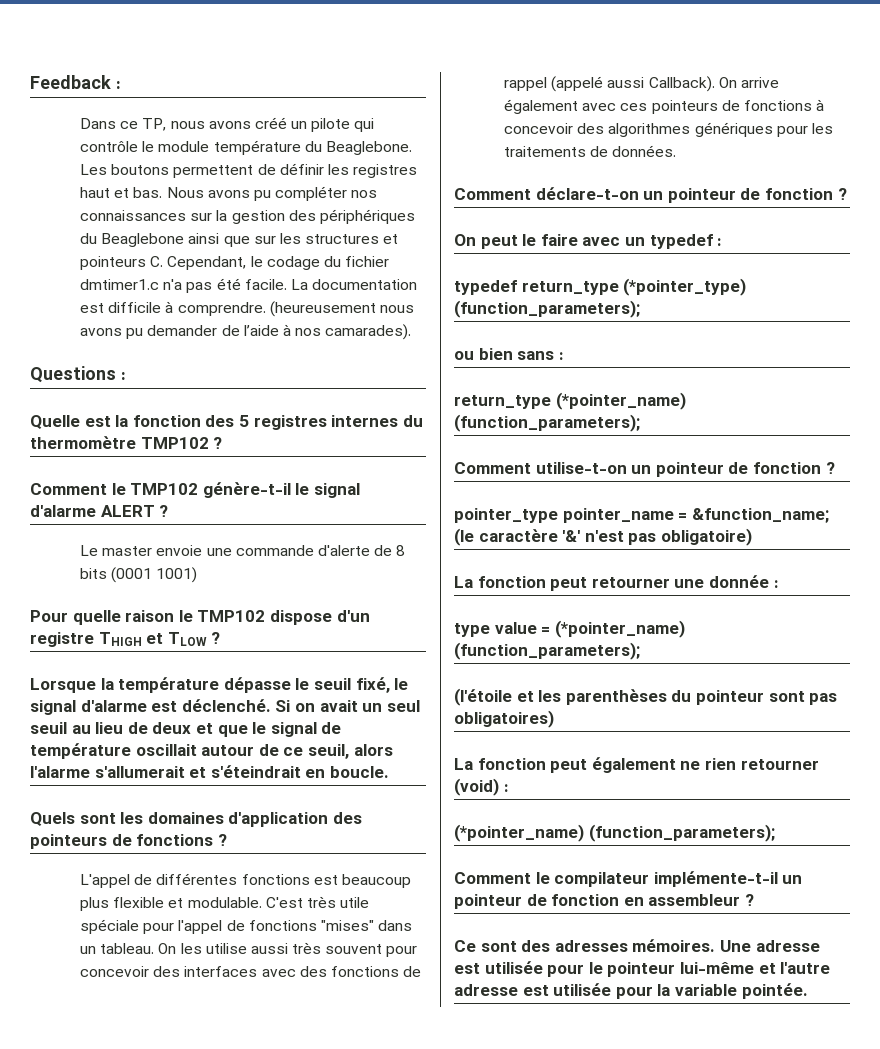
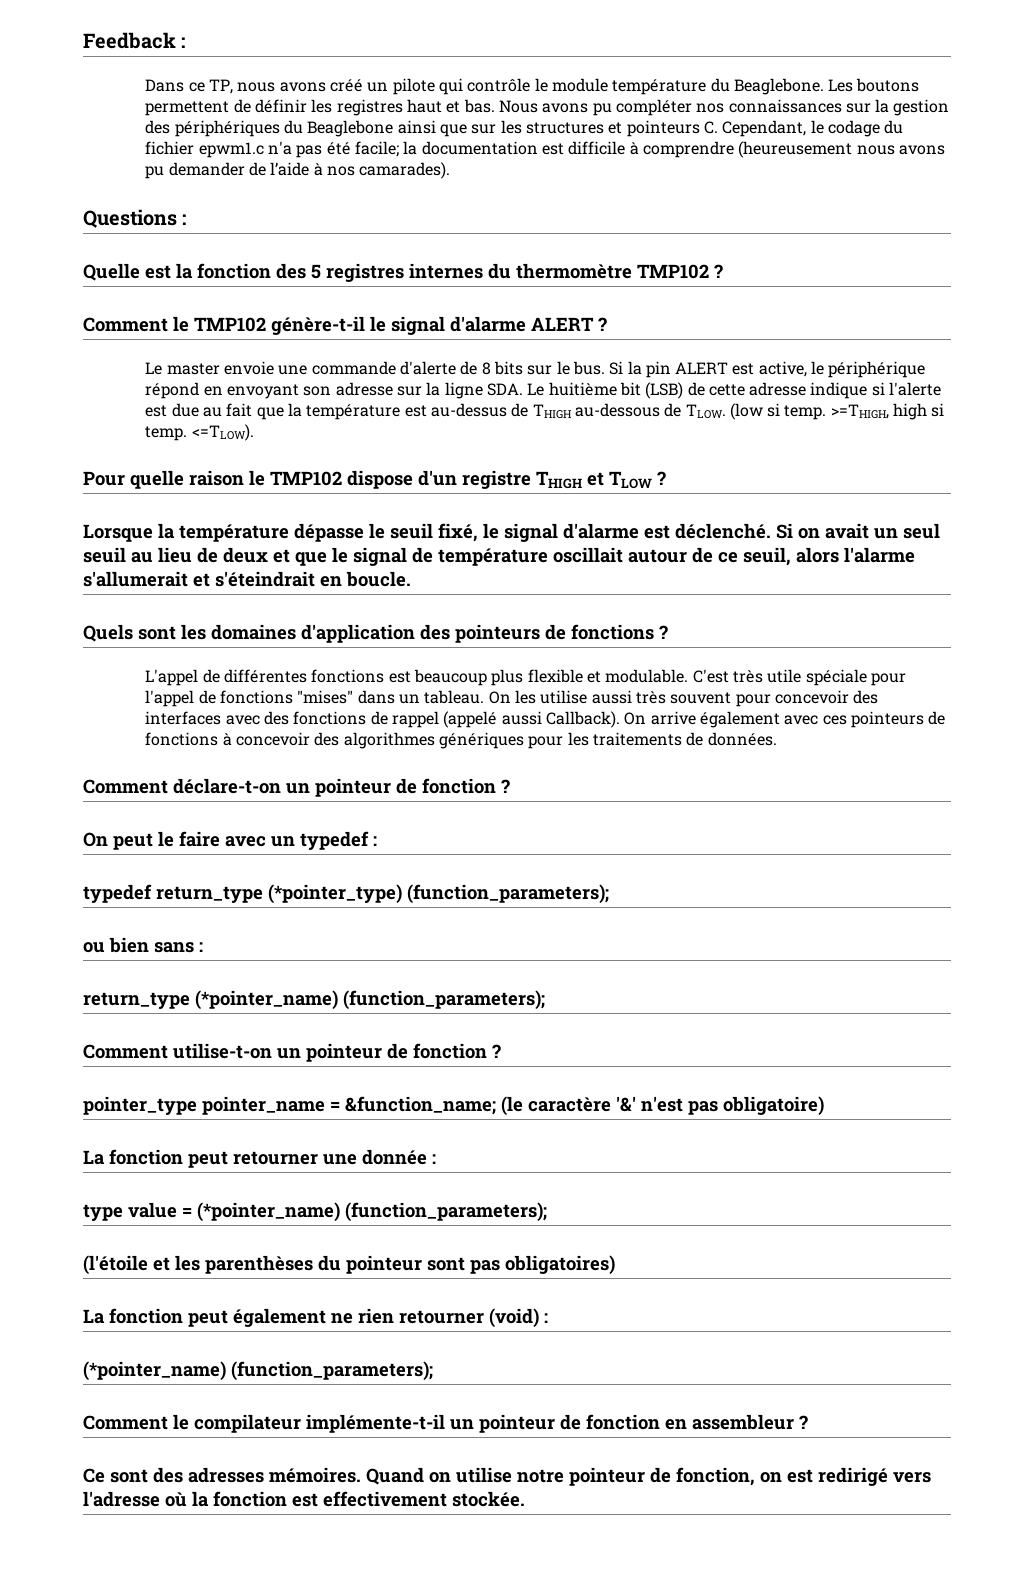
[79,279,159,290] dmtimer1.c -> [198,142,264,158] epwm1.c
[244,279,308,290] facile. La -> [354,141,418,157] facile; la
[177,302,266,316] comprendre. -> [642,141,734,158] comprendre
[111,567,198,583] (0001 1001) -> [527,361,926,378] [145,382,942,399] [145,403,945,420] [145,424,254,441] sur le bus. Si la pin ALERT est active, le périphérique répond en envoyant son adresse sur la ligne SDA. Le huitième bit (LSB) de cette adresse indique si l'alerte est due au fait que la température est au-dessus de THIGH au-dessous de TLOW. (low si temp. >=THIGH, high si temp. <=TLOW).
[719,940,820,952] [454,961,831,977] [454,983,808,999] Une adresse est utilisée pour le pointeur lui-même et l'autre adresse est utilisée pour la variable pointée. -> [366,1467,931,1486] [83,1491,525,1507] Quand on utilise notre pointeur de fonction, on est redirigé vers l'adresse où la fonction est effectivement stockée.

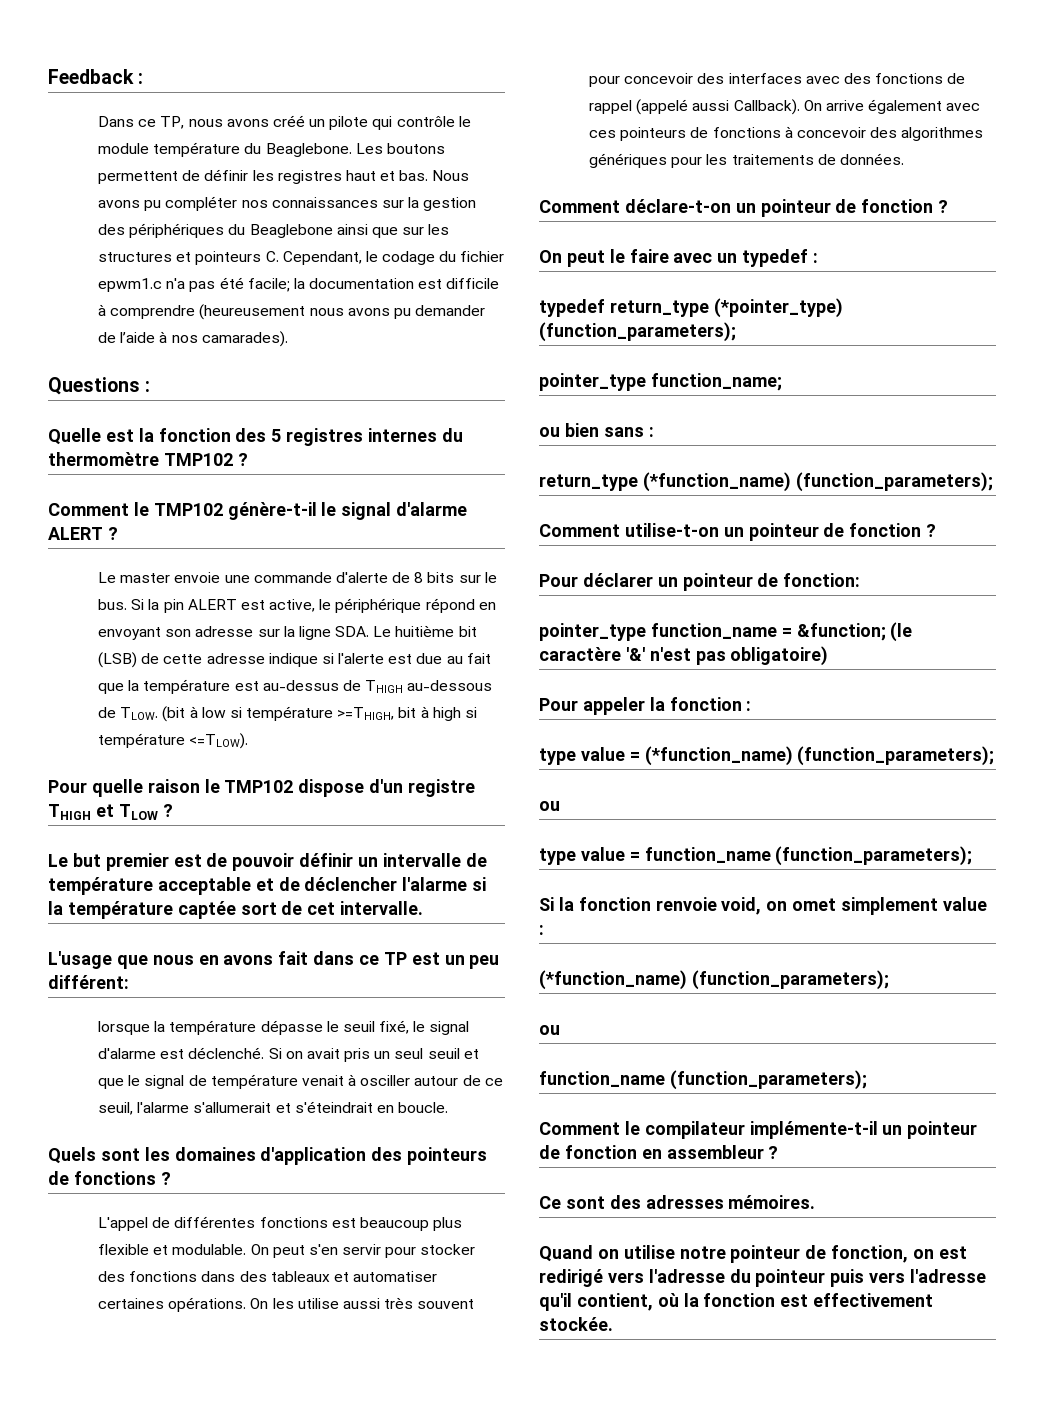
[729,403,889,420] (low si temp. >=THIGH, -> [162,706,429,722] (bit à low si température >=THIGH, bit à
[145,426,188,441] temp. -> [97,733,185,748] température
[83,524,153,542] Lorsque -> [48,853,487,871] [48,877,487,895] [48,901,424,919] [48,951,500,969] [48,975,129,989] [97,1021,150,1035] Le but premier est de pouvoir définir un intervalle de température acceptable et de déclencher l'alarme si la température captée sort de cet intervalle. // L'usage que nous en avons fait dans ce TP est un peu différent: // lorsque
(869, 531) none -> [344,1048,371,1062] pris
[131,547,268,563] au lieu de deux -> (460, 1053) none
[553,547,623,563] oscillait -> [301,1074,411,1086] venait à osciller
[796,547,839,563] alors -> (133, 1108) none
[692,669,906,686] [145,690,485,707] C'est très utile spéciale pour l'appel de fonctions "mises" dans un tableau. -> [250,1244,476,1258] [97,1271,438,1282] [97,1297,247,1312] On peut s'en servir pour stocker des fonctions dans des tableaux et automatiser certaines opérations.
(609, 894) none -> [539,373,782,391] // pointer_type function_name;
[195,990,338,1010] (*pointer_name) -> [642,472,791,492] (*function_name)
[83,1096,496,1115] pointer_type pointer_name = &function_name; -> [539,573,861,591] [539,623,886,641] Pour déclarer un pointeur de fonction: // pointer_type function_name = &function;
[83,1149,427,1168] La fonction peut retourner une donnée -> [539,697,742,715] Pour appeler la fonction
[197,1202,547,1222] [83,1255,615,1275] [83,1308,548,1328] [83,1361,226,1381] (*pointer_name) (function_parameters); // (l'étoile et les parenthèses du pointeur sont pas obligatoires) // La fonction peut également ne rien retourner (void) : // (*pointer_name) -> [644,746,995,766] [539,801,560,811] [539,846,973,866] [539,897,987,915] [539,925,544,935] [539,970,889,990] [539,1025,560,1035] [539,1071,665,1087] (*function_name) (function_parameters); // ou // type value = function_name (function_parameters); // Si la fonction renvoie void, on omet simplement value : // (*function_name) (function_parameters); // ou // function_name
(361, 1475) none -> (816, 1202) //
(160, 1499) none -> [729,1269,987,1287] [539,1293,653,1311] du pointeur puis vers l'adresse qu'il contient,

